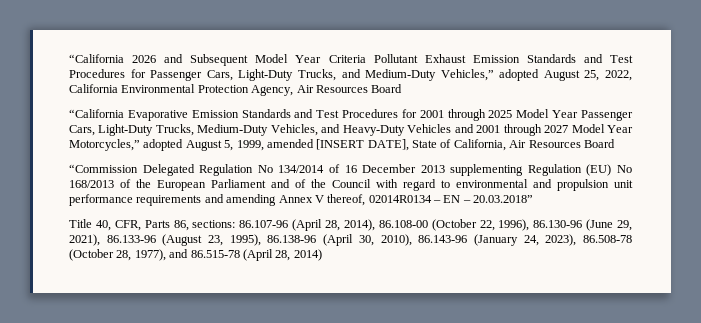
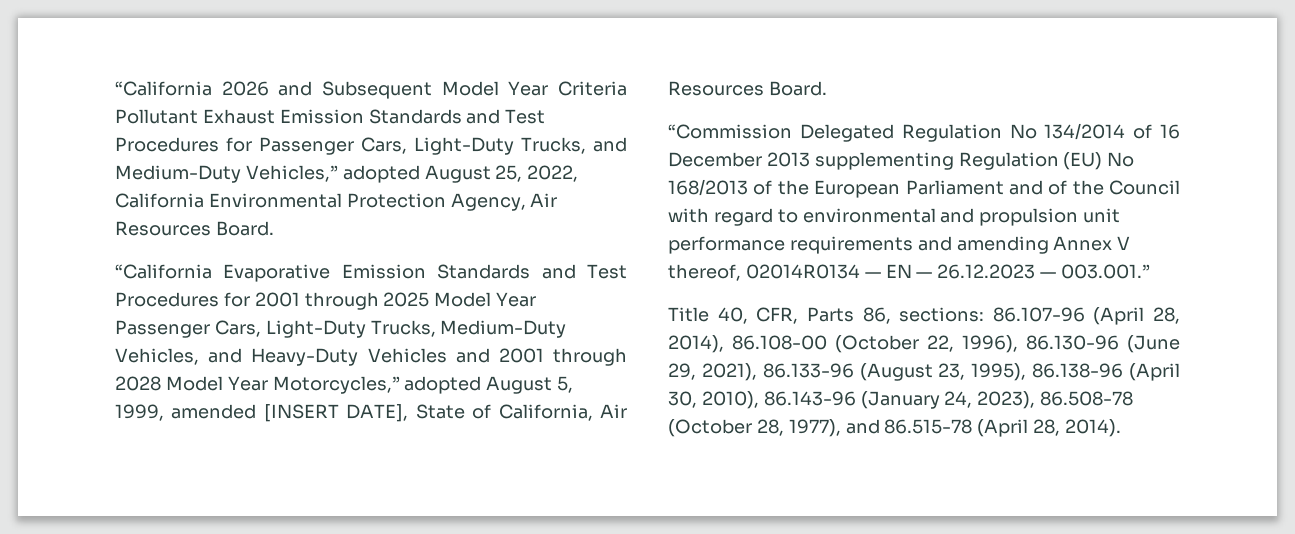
[371,84,403,93] Board -> [215,221,274,236] Board.
[544,125,569,133] 2027 -> [115,376,161,391] 2028
[583,139,615,148] Board -> [768,81,827,96] Board.
[433,195,534,203] – EN – 20.03.2018” -> [864,264,1151,279] — EN — 26.12.2023 — 003.001.”
[293,249,322,261] 2014) -> [1065,419,1122,437] 2014).

